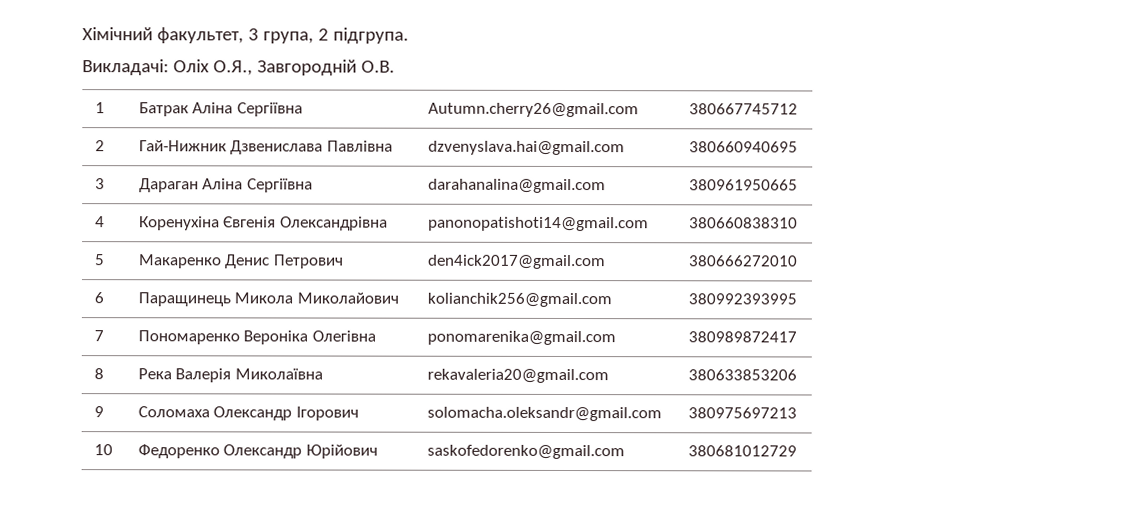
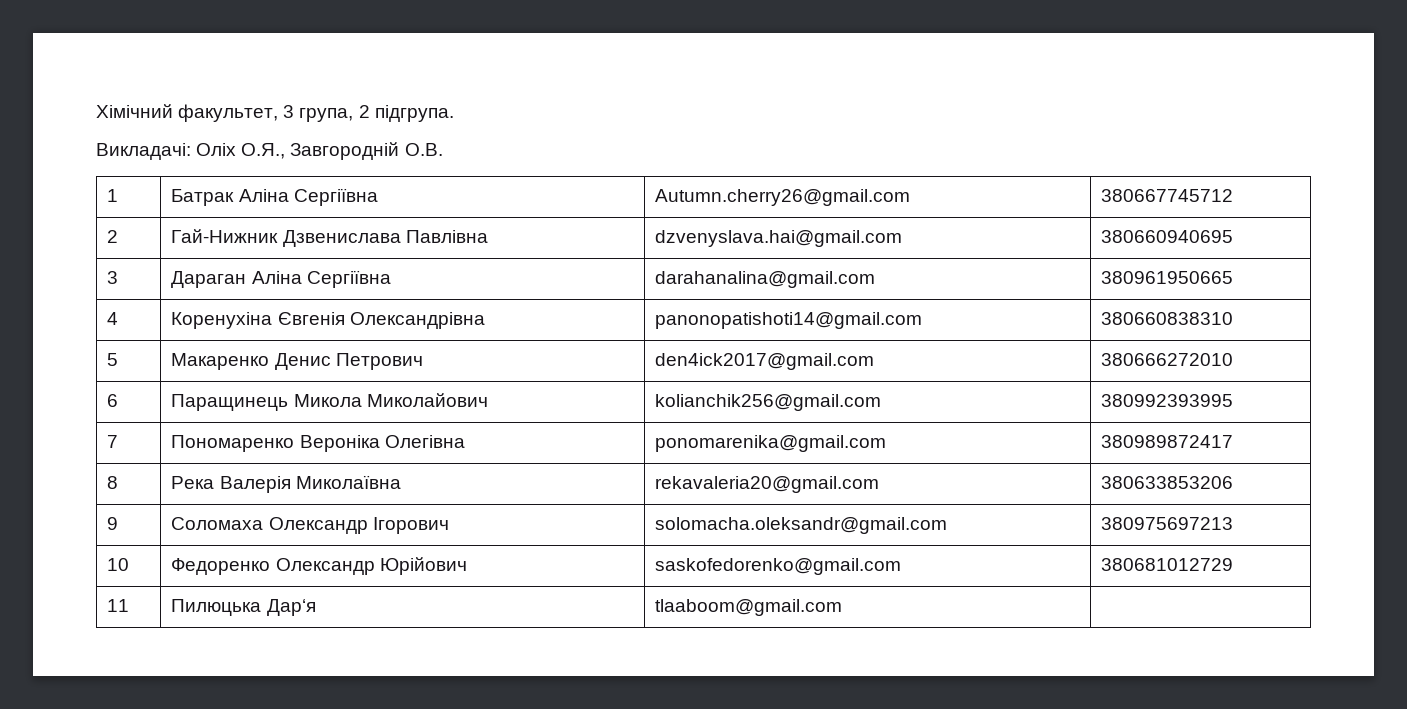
(797, 451) none -> [107,599,130,612] [171,599,316,616] [655,599,843,616] // 11 | Пилюцька Дар‘я | tlaaboom@gmail.com |

